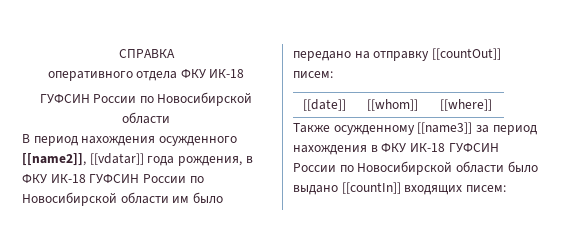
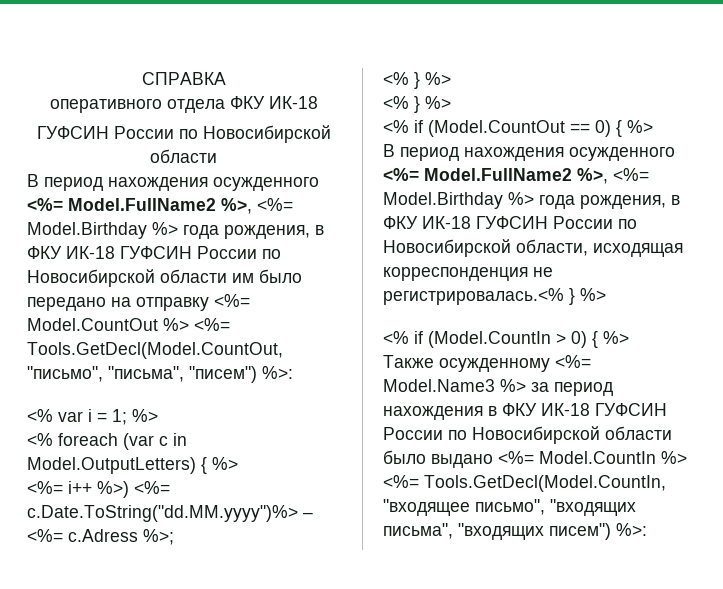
[22,153,144,166] [[name2]], [[vdatar]] -> [27,198,293,214] [27,222,178,239] <%= Model.FullName2 %>, <%= Model.Birthday %>
[431,48,501,60] [293,71,333,78] [303,99,347,111] [367,99,419,111] [440,99,493,111] [[countOut]] писем: // [[date]] | [[whom]] | [[where]] -> [214,294,250,307] [27,318,230,331] [27,342,283,359] [27,366,293,383] [27,409,158,425] [27,433,187,450] [27,457,238,474] [27,481,170,498] [27,505,313,522] [27,529,174,545] [383,72,451,89] [383,96,451,113] [383,120,653,137] [383,144,675,161] [383,168,649,184] [383,192,680,209] [383,216,637,229] [383,239,683,257] [383,267,553,281] [383,288,606,305] [383,331,629,348] <%= Model.CountOut %> <%= Tools.GetDecl(Model.CountOut, "письмо", "письма", "писем") %>: // <% var i = 1; %> // <% foreach (var c in Model.OutputLetters) { %> // <%= i++ %>) <%= c.Date.ToString("dd.MM.yyyy")%> – <%= c.Adress %>; // <% } %> // <% } %> // <% if (Model.CountOut == 0) { %> // В период нахождения осужденного <%= Model.FullName2 %>, <%= Model.Birthday %> года рождения, в ФКУ ИК-18 ГУФСИН России по Новосибирской области, исходящая корреспонденция не регистрировалась.<% } %> // <% if (Model.CountIn > 0) { %>
[417,122,473,134] [[name3]] -> [555,355,591,368] [383,379,526,392] <%= Model.Name3 %>
[341,182,506,195] [[countIn]] входящих писем: -> [498,451,687,464] [383,475,666,492] [383,499,636,516] [383,523,647,540] <%= Model.CountIn %> <%= Tools.GetDecl(Model.CountIn, "входящее письмо", "входящих письма", "входящих писем") %>:

